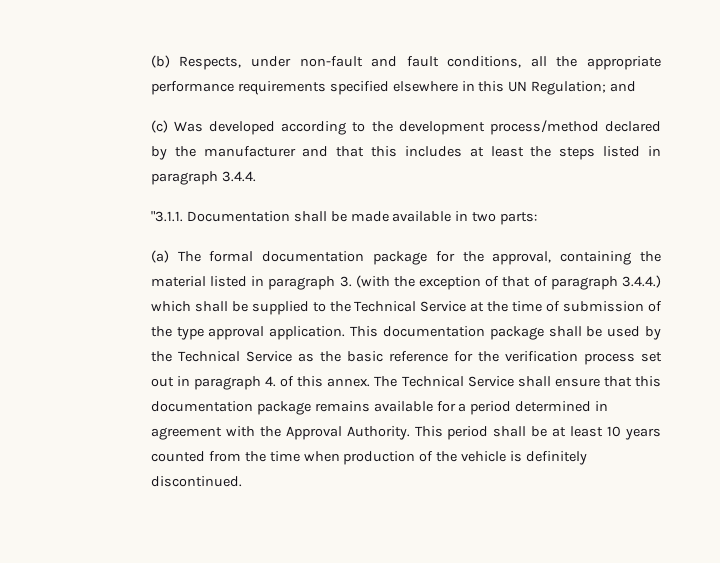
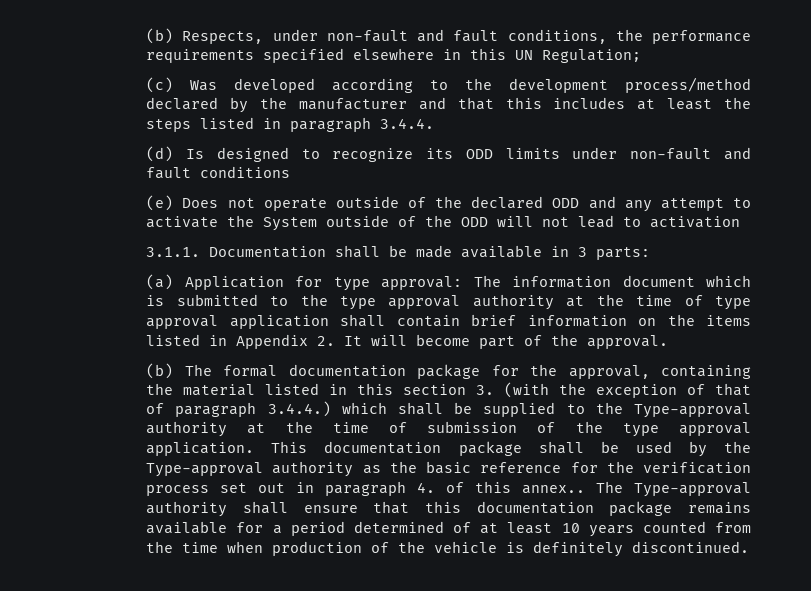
[530,56,661,70] all the appropriate -> [615,29,643,41] the
[610,81,637,92] and -> (642, 56) none
[150,211,183,222] "3.1.1. -> [146,146,751,162] [146,166,291,179] [146,195,752,212] [146,215,741,231] [146,247,201,257] (d) Is designed to recognize its ODD limits under non-fault and fault conditions // (e) Does not operate outside of the declared ODD and any attempt to activate the System outside of the ODD will not lead to activation // 3.1.1.
[472,212,497,222] two -> [578,247,588,257] 3
(169, 256) none -> [184,275,751,291] [146,294,751,310] [146,314,751,329] [146,334,669,349] [146,363,174,379] Application for type approval: The information document which is submitted to the type approval authority at the time of type approval application shall contain brief information on the items listed in Appendix 2. It will become part of the approval. // (b)
[268,276,336,290] paragraph -> [357,383,467,395] this section
[354,301,467,312] Technical Service -> [634,403,751,418] [146,421,228,437] Type-approval authority
[177,351,292,362] Technical Service -> [146,461,354,477] Type-approval authority
[327,376,514,387] annex. The Technical Service -> [522,481,751,497] [146,501,228,517] annex.. The Type-approval authority
[595,401,609,411] [150,426,548,440] in agreement with the Approval Authority. This period shall be -> [453,522,472,533] of

